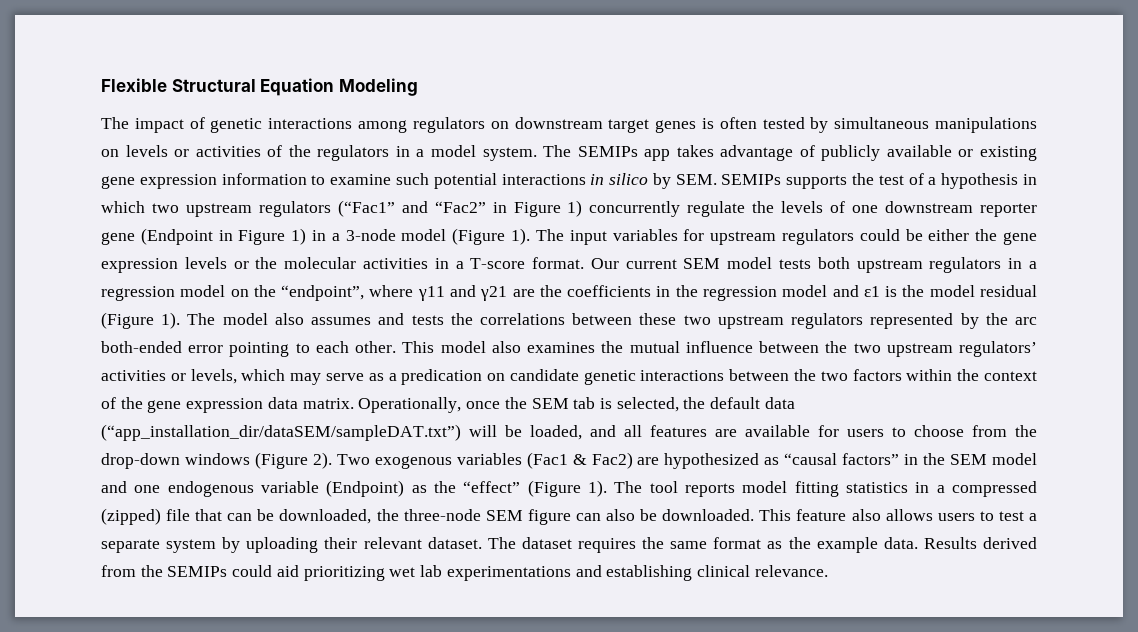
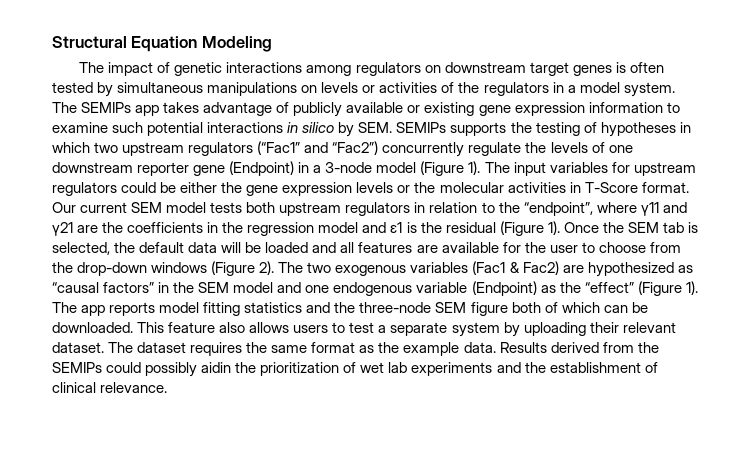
[101,78,167,92] Flexible -> (52, 42) none
[878,173,1019,189] test of a hypothesis -> [535,122,676,137] testing of hypotheses
[434,200,583,217] “Fac2” in Figure 1) -> [332,141,379,155] “Fac2”)
[140,228,307,245] (Endpoint in Figure 1) -> [229,161,295,176] (Endpoint)
[455,258,526,269] a T-score -> [584,182,638,193] T-Score
[1029,261,1037,269] [101,285,249,301] a regression model on -> [429,202,495,213] relation to
[929,285,975,297] model -> (442, 227) none
[187,313,1037,329] [101,341,1038,357] [101,369,1037,385] [101,397,501,413] The model also assumes and tests the correlations between these two upstream regulators represented by the arc both-ended error pointing to each other. This model also examines the mutual influence between the two upstream regulators’ activities or levels, which may serve as a predication on candidate genetic interactions between the two factors within the context of the gene expression data matrix. Operationally, once -> [563,222,599,233] Once
[101,424,461,441] (“app_installation_dir/dataSEM/sampleDAT.txt”) -> (218, 247) none
[530,425,582,440] loaded, -> [265,242,309,253] loaded
[847,429,884,437] users -> [524,242,578,253] the user
[336,454,370,465] Two -> [278,262,332,273] The two
[649,481,678,493] tool -> [81,305,106,316] app
[915,481,1038,497] [101,508,636,525] in a compressed (zipped) file that can be downloaded, the three-node SEM figure can also -> [306,302,628,316] and the three-node SEM figure both of which can
[276,565,693,581] aid prioritizing wet lab experimentations and establishing -> [145,362,658,377] possibly aidin the prioritization of wet lab experiments and the establishment of

